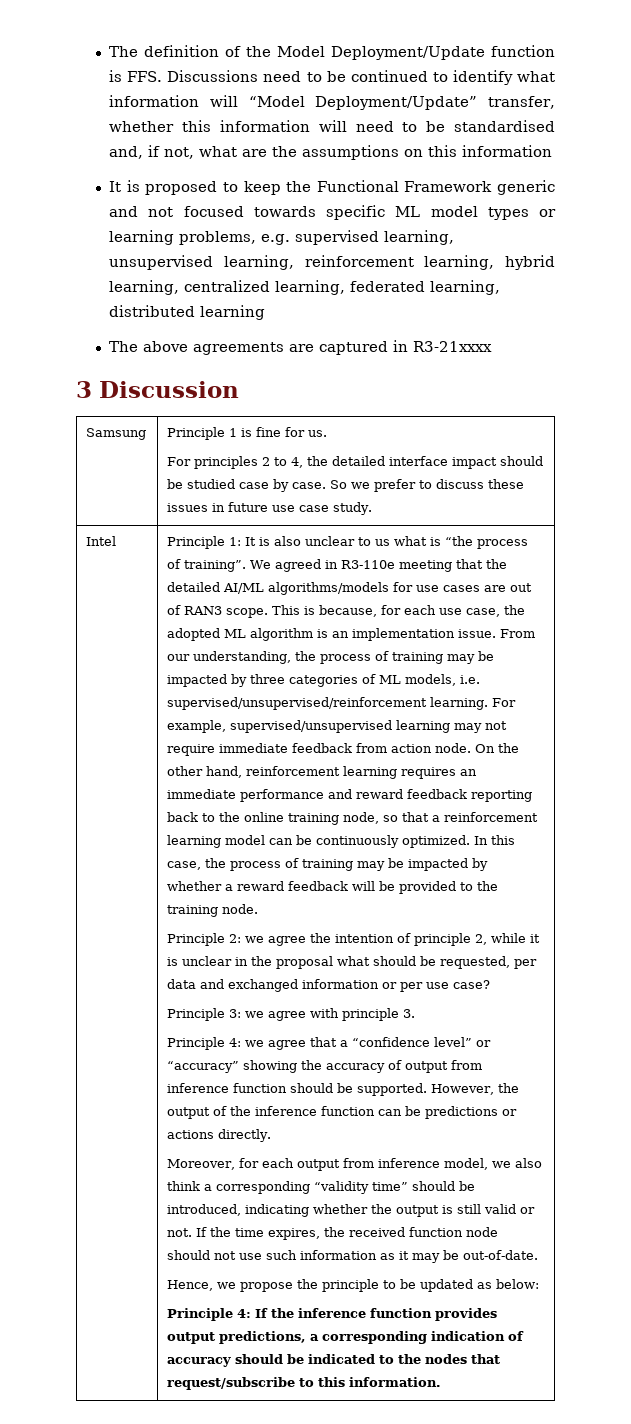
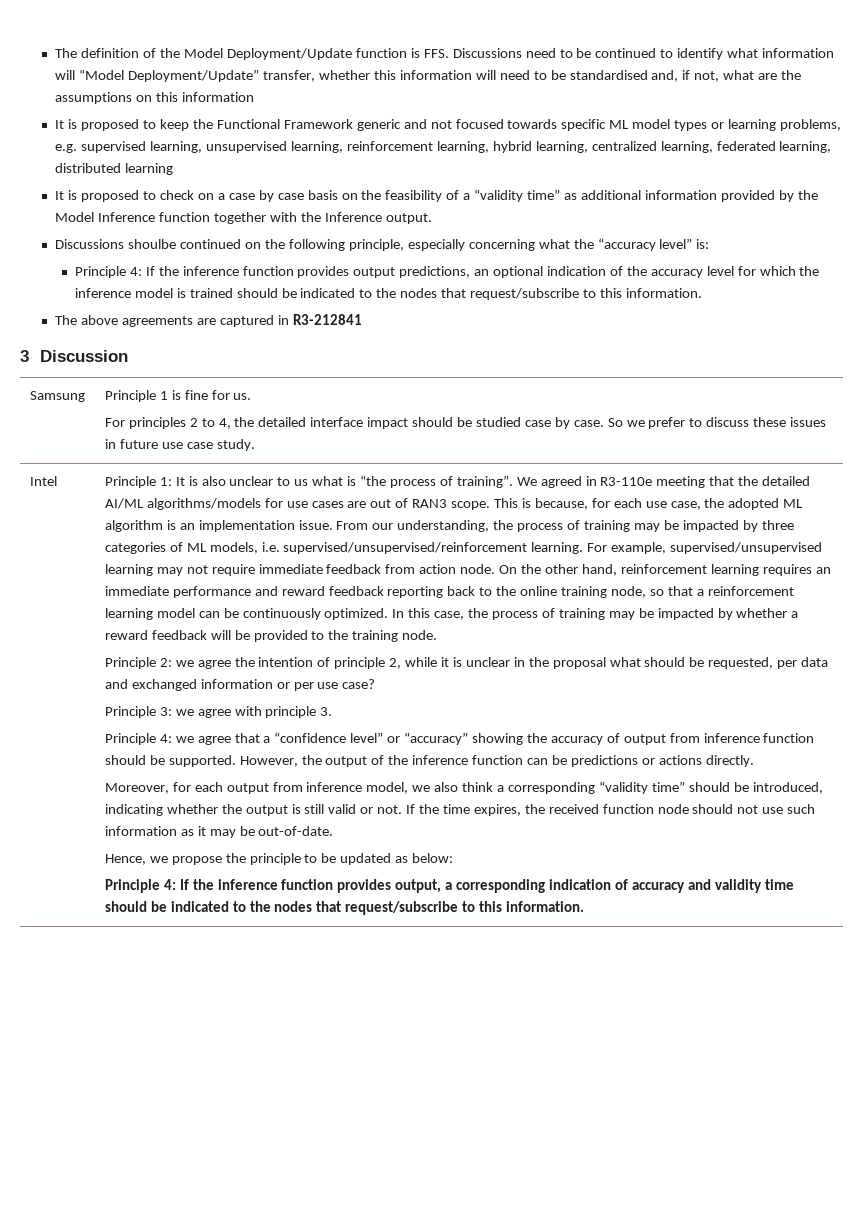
(266, 312) none -> [55,189,818,202] [55,212,432,224] [55,238,710,251] [74,266,820,278] [74,288,702,300] // It is proposed to check on a case by case basis on the feasibility of a “validity time” as additional information provided by the Model Inference function together with the Inference output. // Discussions shoulbe continued on the following principle, especially concerning what the “accuracy level” is: // Principle 4: If the inference function provides output predictions, an optional indication of the accuracy level for which the inference model is trained should be indicated to the nodes that request/subscribe to this information.
[413,341,493,352] R3-21xxxx -> [292,314,362,325] R3-212841
[167,1331,307,1344] output predictions, -> [395,879,442,893] output,
(232, 1362) none -> [687,879,794,893] and validity time

